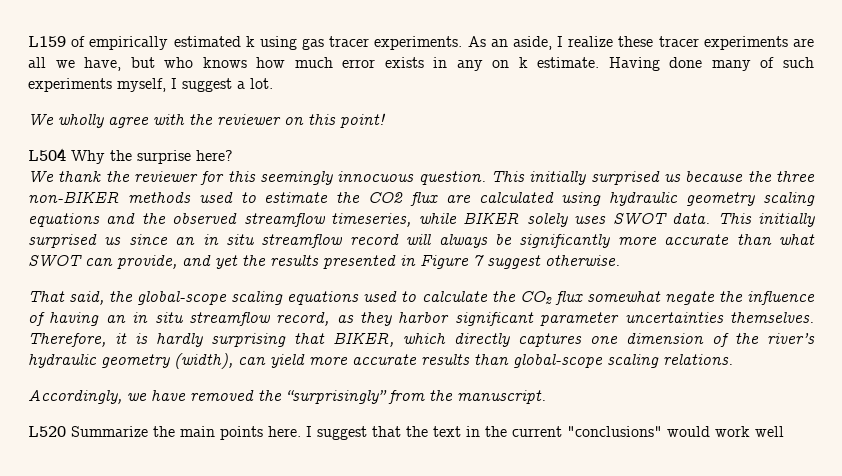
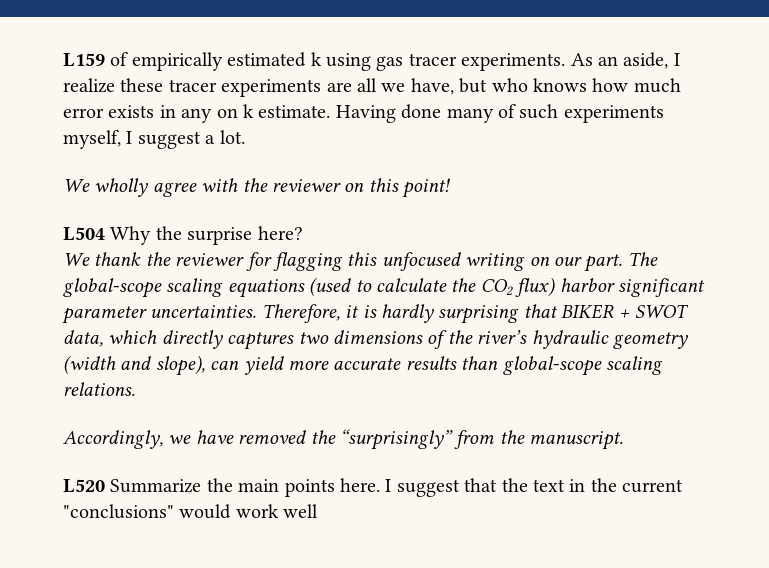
[227,171,816,185] [28,191,815,206] [28,212,815,227] [28,234,815,248] [28,254,620,269] [28,291,134,305] this seemingly innocuous question. This initially surprised us because the three non-BIKER methods used to estimate the CO2 flux are calculated using hydraulic geometry scaling equations and the observed streamflow timeseries, while BIKER solely uses SWOT data. This initially surprised us since an in situ streamflow record will always be significantly more accurate than what SWOT can provide, and yet the results presented in Figure 7 suggest otherwise. // That said, the -> [273,252,658,272] flagging this unfocused writing on our part. The
[363,291,398,302] used -> [309,277,352,297] (used
[554,291,816,305] [28,312,393,326] flux somewhat negate the influence of having an in situ streamflow record, as they -> [515,277,556,297] flux)
[624,312,814,323] uncertainties themselves. -> [150,305,257,318] uncertainties.
[333,332,394,347] BIKER, -> [561,304,689,319] [63,330,103,347] BIKER + SWOT data,
[590,333,704,344] one dimension -> [298,330,423,344] two dimensions
[174,353,233,369] (width), -> [63,355,205,376] (width and slope),

